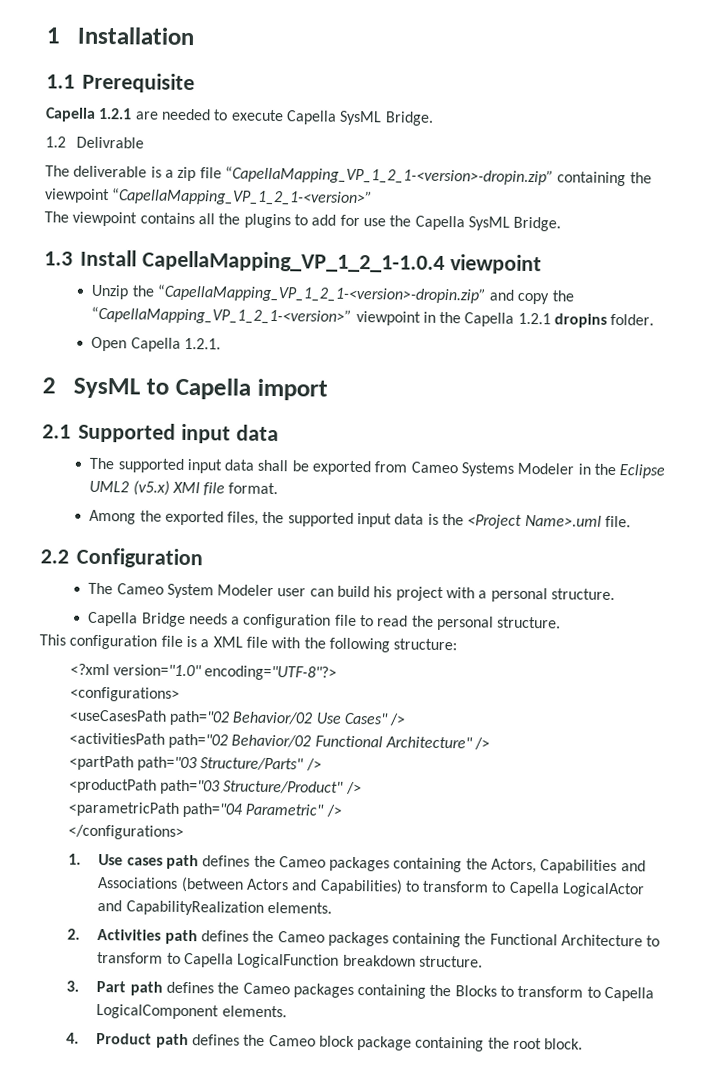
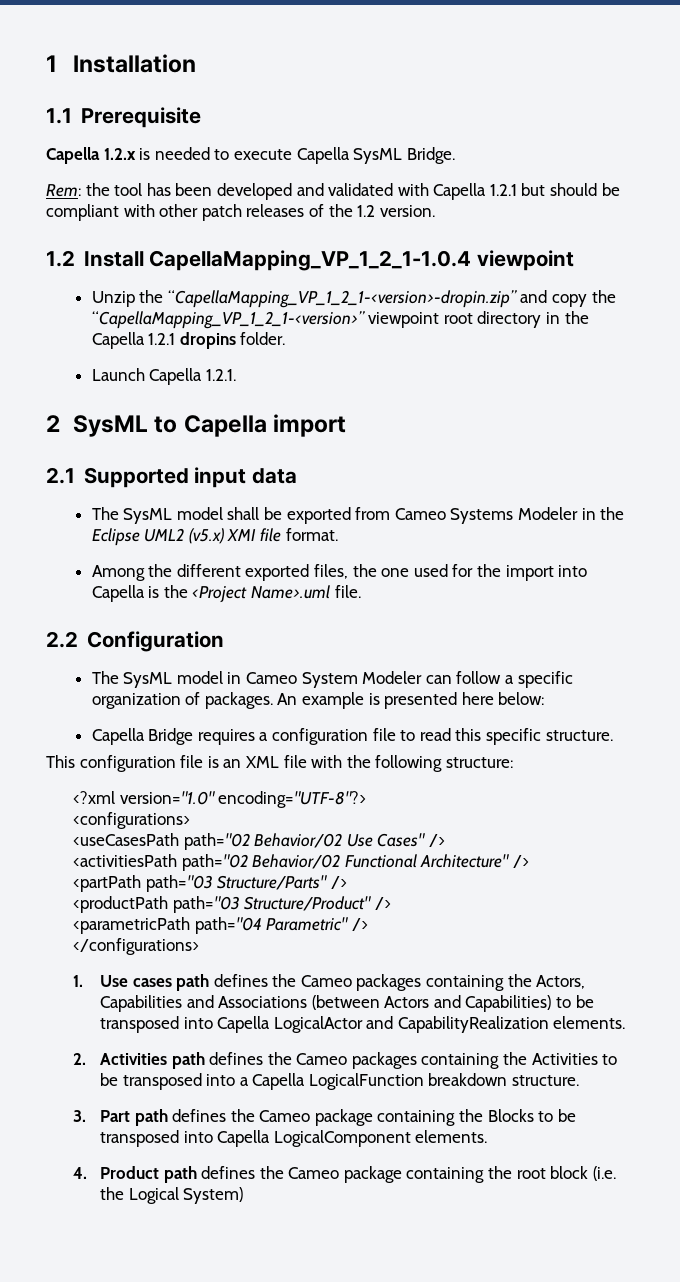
[98,107,159,120] 1.2.1 are -> [103,148,151,160] 1.2.x is
[45,136,144,149] [45,165,652,187] [44,188,374,207] [44,211,562,232] [44,251,73,266] 1.2 Delivrable // The deliverable is a zip file “CapellaMapping_VP_1_2_1-<version>-dropin.zip” containing the viewpoint “CapellaMapping_VP_1_2_1-<version>” // The viewpoint contains all the plugins to add for use the Capella SysML Bridge. // 1.3 -> [46,183,620,200] [46,204,435,221] [46,250,75,267] Rem: the tool has been developed and validated with Capella 1.2.1 but should be compliant with other patch releases of the 1.2 version. // 1.2
(421, 318) none -> [443,311,542,328] root directory
[91,336,128,352] Open -> [91,368,145,381] Launch
[117,458,255,474] supported input data -> [123,507,223,524] SysML model
(162, 516) none -> [176,564,241,577] different
[287,512,425,528] supported input data -> [381,564,588,581] [91,585,145,602] one used for the import into Capella
[116,583,616,603] Cameo System Modeler user can build his project with a personal structure. -> [123,671,573,688] [91,692,545,709] SysML model in Cameo System Modeler can follow a specific organization of packages. An example is presented here below:
[188,613,228,625] needs -> [197,729,255,745] requires
[411,615,495,631] the personal -> [455,728,541,745] this specific
[200,639,210,648] a -> [223,759,242,768] an
[422,880,507,893] transform to -> [575,995,594,1008] [99,1016,213,1033] be transposed into
[489,933,661,947] [97,951,181,964] Functional Architecture to transform to -> [531,1053,618,1065] [99,1073,249,1090] Activities to be transposed into a
[292,983,354,998] packages -> [314,1109,373,1126] package
[517,985,601,998] transform to -> [557,1109,576,1122] [99,1130,213,1147] be transposed into
[318,1035,355,1048] block -> (340, 1173) none
[544,1038,584,1050] block. -> [550,1166,616,1181] [99,1187,244,1204] block (i.e. the Logical System)

